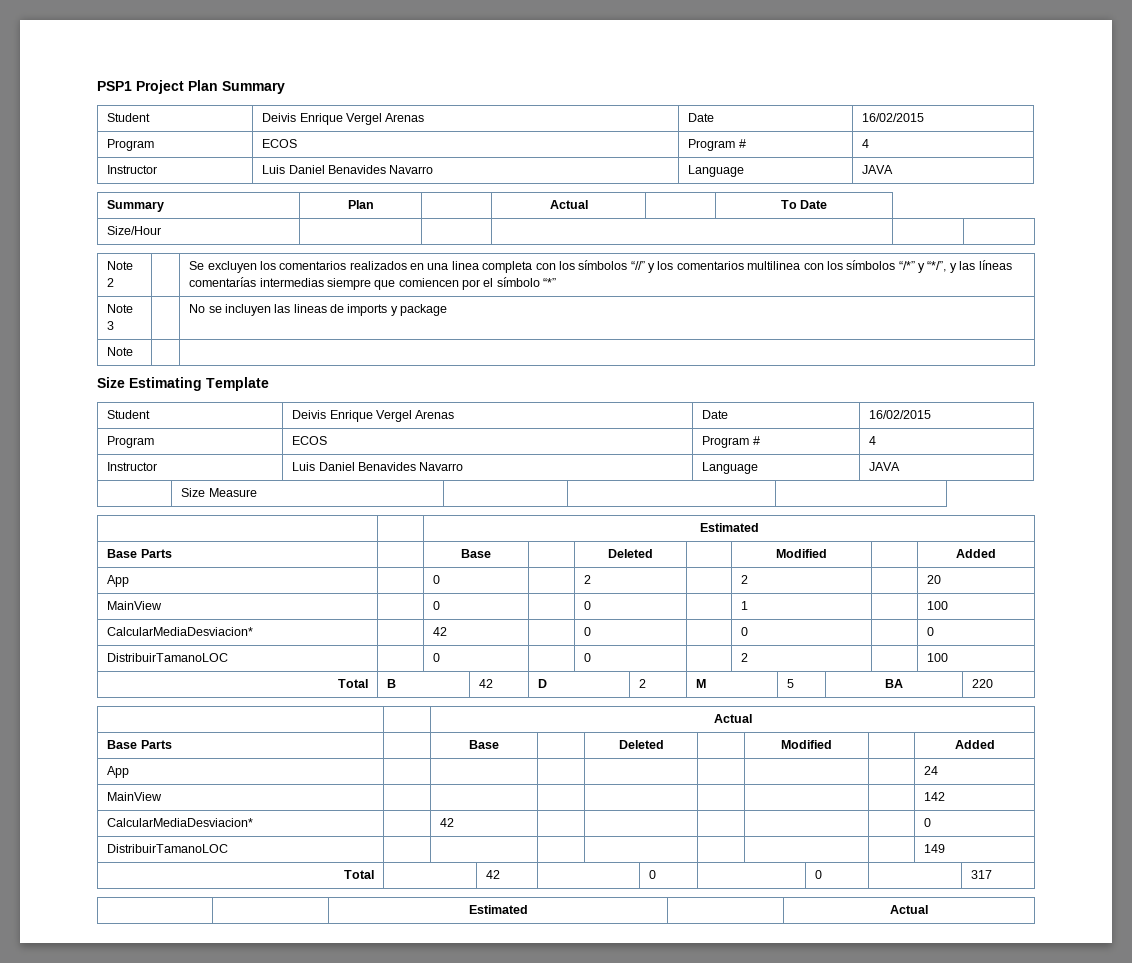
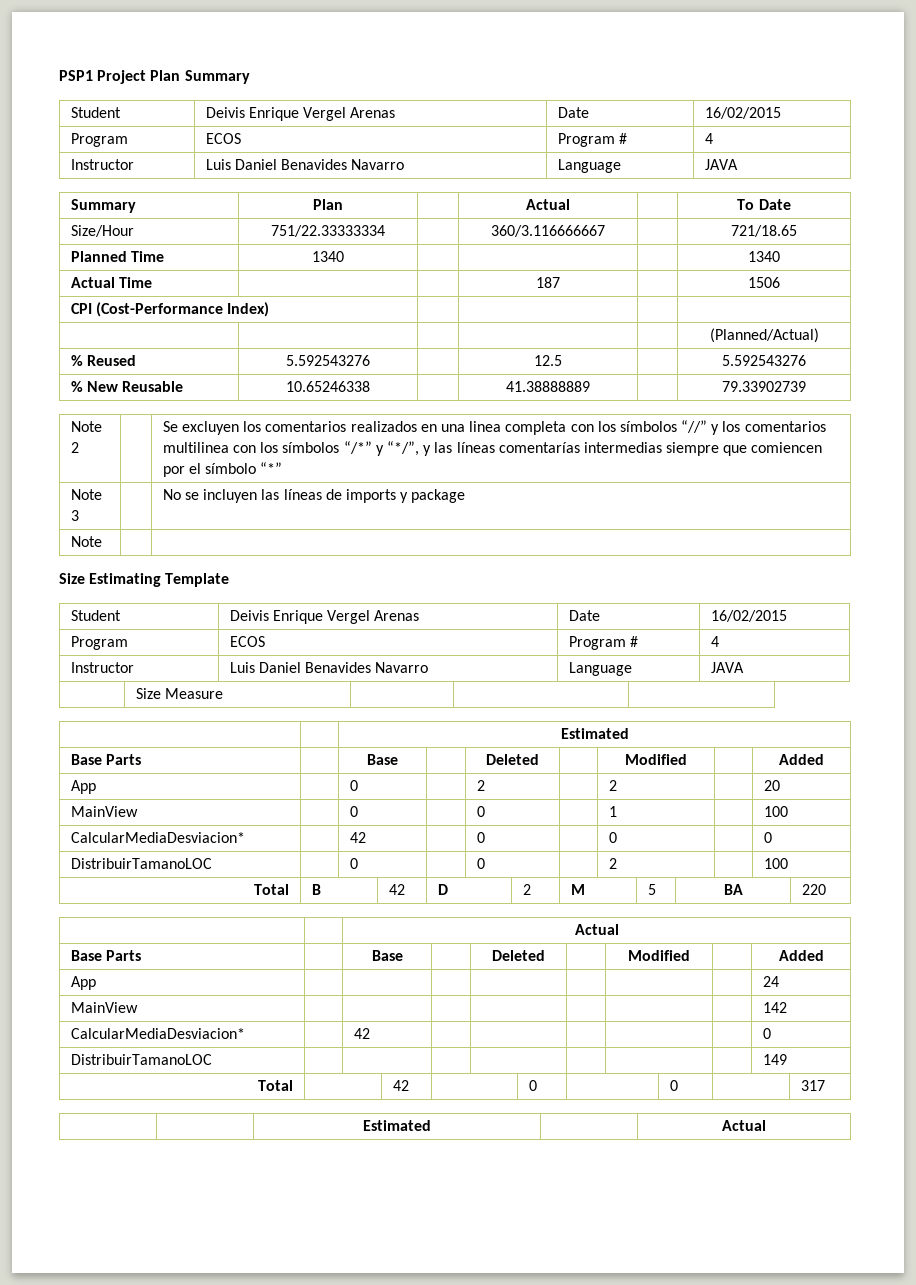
(162, 230) | | | | -> [271,225,385,237] [491,225,605,237] [731,225,797,237] [70,251,165,262] [312,251,344,262] [748,251,780,262] [70,277,153,288] [536,277,560,288] [748,277,780,288] [70,302,270,317] [709,328,819,343] [70,355,137,366] [286,355,370,366] [534,355,562,366] [722,355,806,366] [70,381,184,392] [286,381,370,392] [506,381,590,392] [722,381,806,392] 751/22.33333334 | | 360/3.116666667 | | 721/18.65 // Planned Time | 1340 | | | | 1340 // Actual Time | | | 187 | | 1506 // CPI (Cost-Performance Index) | | | | // | | | | | (Planned/Actual) // % Reused | 5.592543276 | | 12.5 | | 5.592543276 // % New Reusable | 10.65246338 | | 41.38888889 | | 79.33902739
[293,304,327,313] lineas -> [283,489,322,500] líneas

